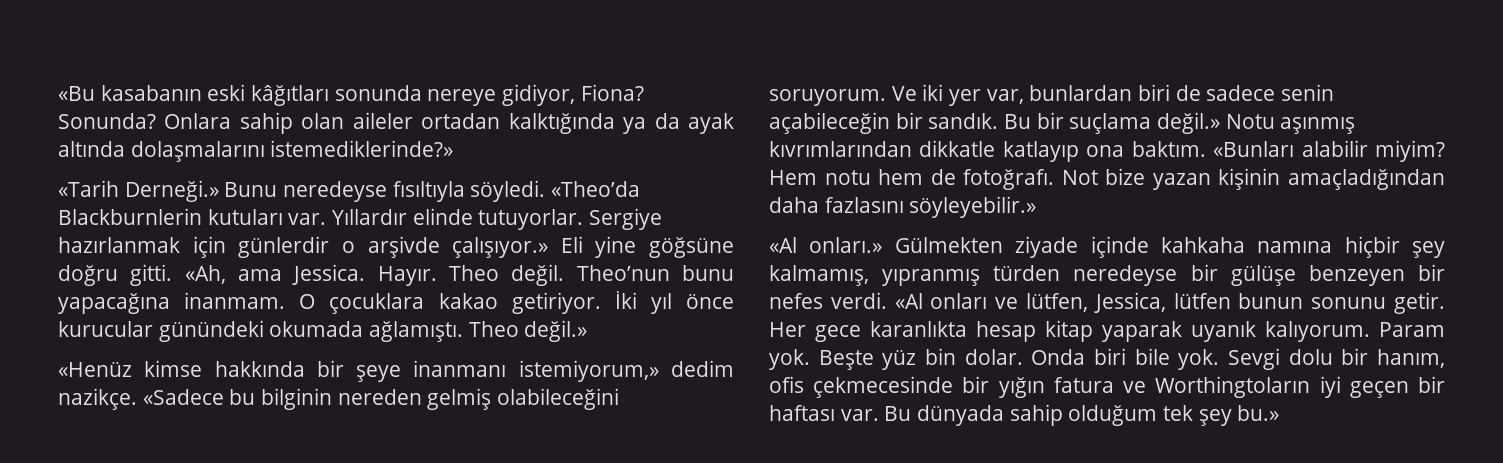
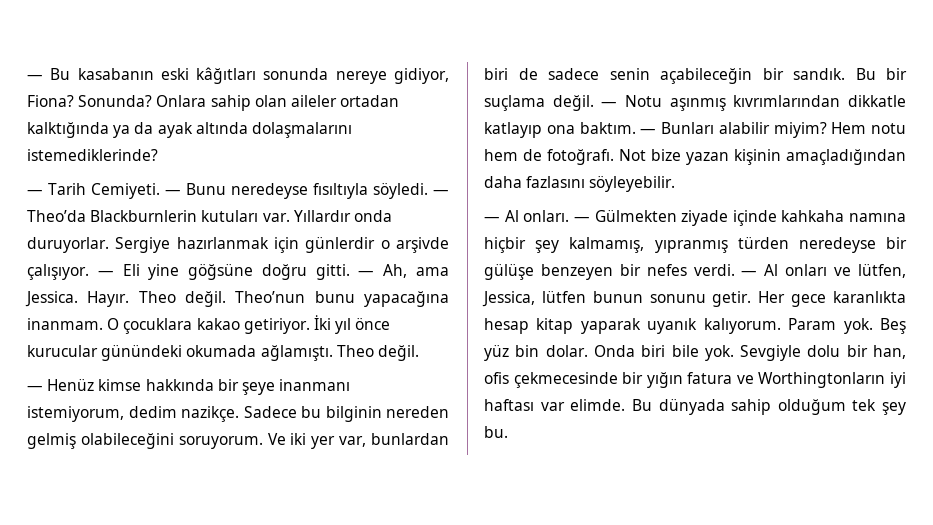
[58,86,95,101] «Bu -> [27,68,71,80] — Bu
[270,140,454,157] [58,180,219,202] istemediklerinde?» // «Tarih Derneği.» -> [27,149,158,161] [27,183,181,199] istemediklerinde? // — Tarih Cemiyeti. —
[551,181,641,197] «Theo’da -> [433,190,449,195] [27,210,86,222] — Theo’da
[412,208,584,230] elinde tutuyorlar. -> [353,210,392,222] [27,237,109,253] onda duruyorlar.
[452,237,549,258] çalışıyor.» -> [27,264,114,280] çalışıyor. —
[184,265,226,284] «Ah, -> [358,264,408,278] — Ah,
[524,320,588,342] [58,362,132,377] değil.» // «Henüz -> [377,345,419,361] [27,379,95,391] değil. // — Henüz
[518,360,659,382] istemiyorum,» -> [27,406,124,422] istemiyorum,
[142,389,224,405] «Sadece -> [243,406,297,418] Sadece
[1157,112,1221,134] değil.» -> [552,95,618,111] değil. —
[1213,141,1295,157] «Bunları -> [640,122,714,134] — Bunları
[909,196,1037,218] [769,237,883,253] söyleyebilir.» // «Al onları.» -> [589,176,676,192] [484,210,590,222] söyleyebilir. // — Al onları. —
[894,293,923,309] «Al -> [741,264,779,276] — Al
[818,350,874,370] Beşte -> [880,318,906,334] Beş
[1228,348,1280,370] Sevgi -> [740,345,802,361] Sevgiyle
[1377,349,1445,368] hanım, -> [873,345,906,359] han,
[1155,376,1445,398] [769,405,879,421] Worthingtoların iyi geçen bir haftası var. -> [758,372,906,388] [484,399,626,411] Worthingtonların iyi haftası var elimde.
[1237,405,1280,421] bu.» -> [484,426,508,438] bu.

